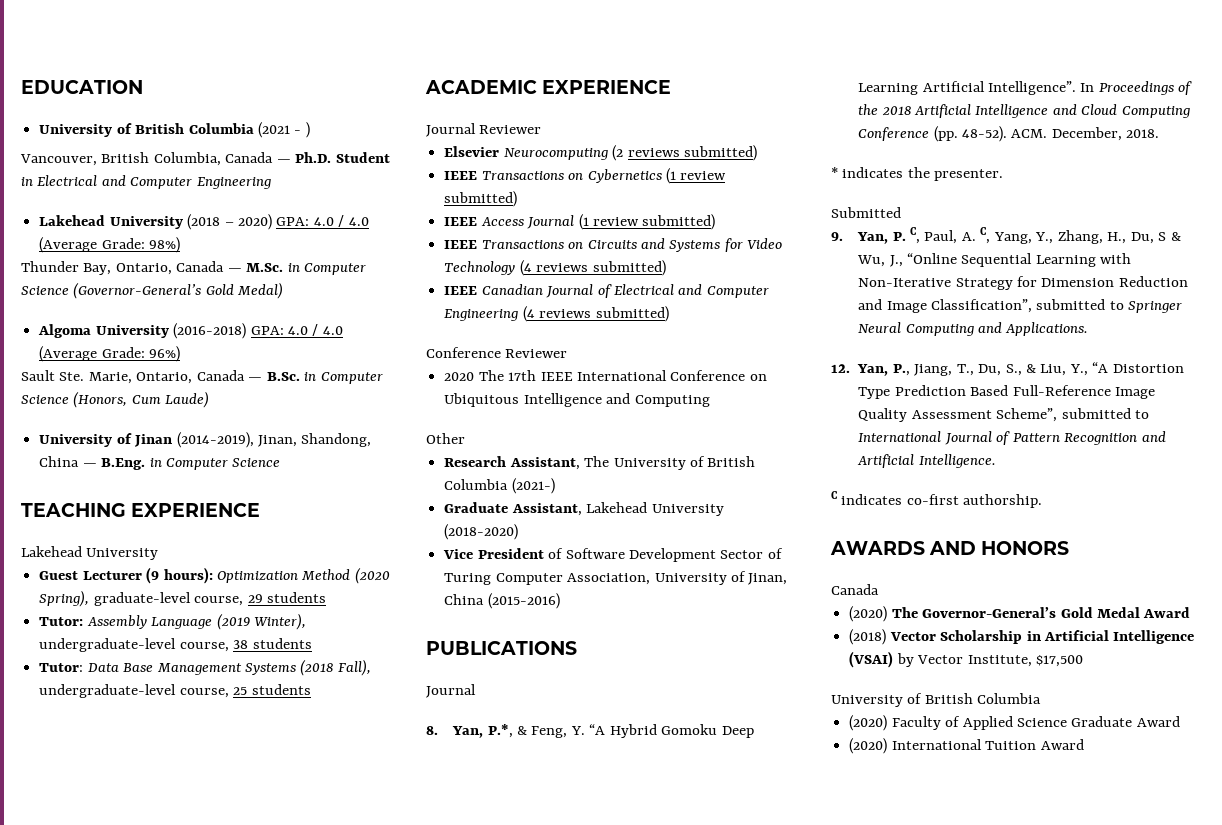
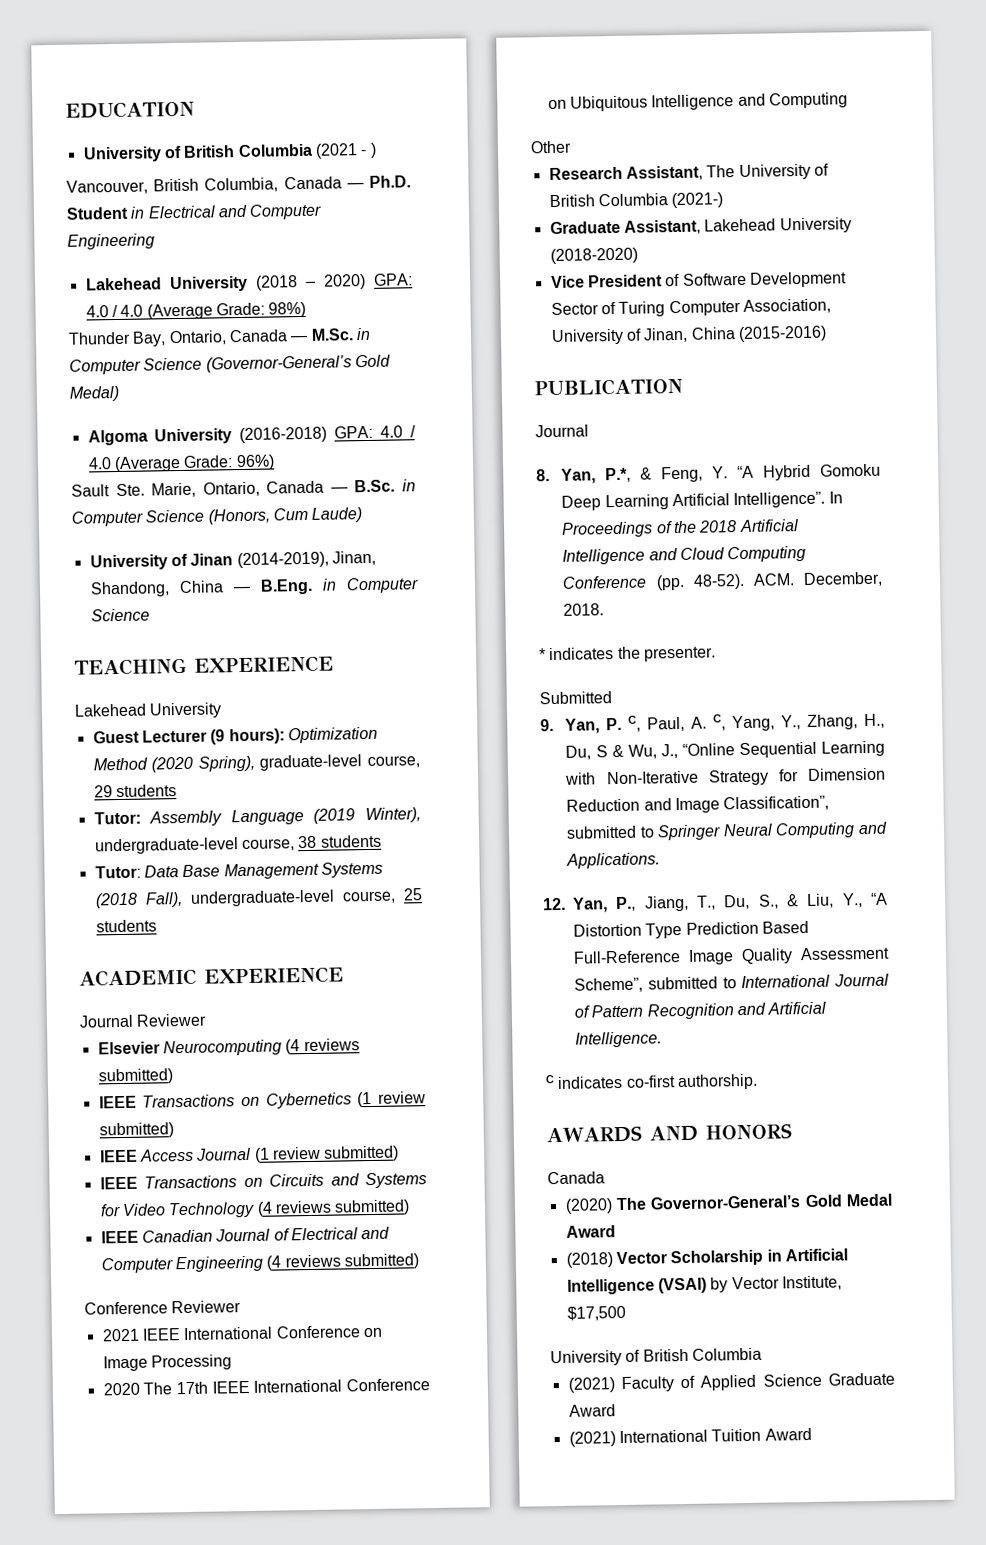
[612,145,624,161] (2 -> [285,1039,301,1055] (4
(568, 353) none -> [101,1325,383,1342] [102,1354,232,1372] // 2021 IEEE International Conference on Image Processing
[426,641,577,655] PUBLICATIONS -> [534,377,683,397] PUBLICATION
[849,715,888,731] (2020) -> [567,1377,615,1393] (2021)
[849,738,888,754] (2020) -> [568,1431,616,1447] (2021)

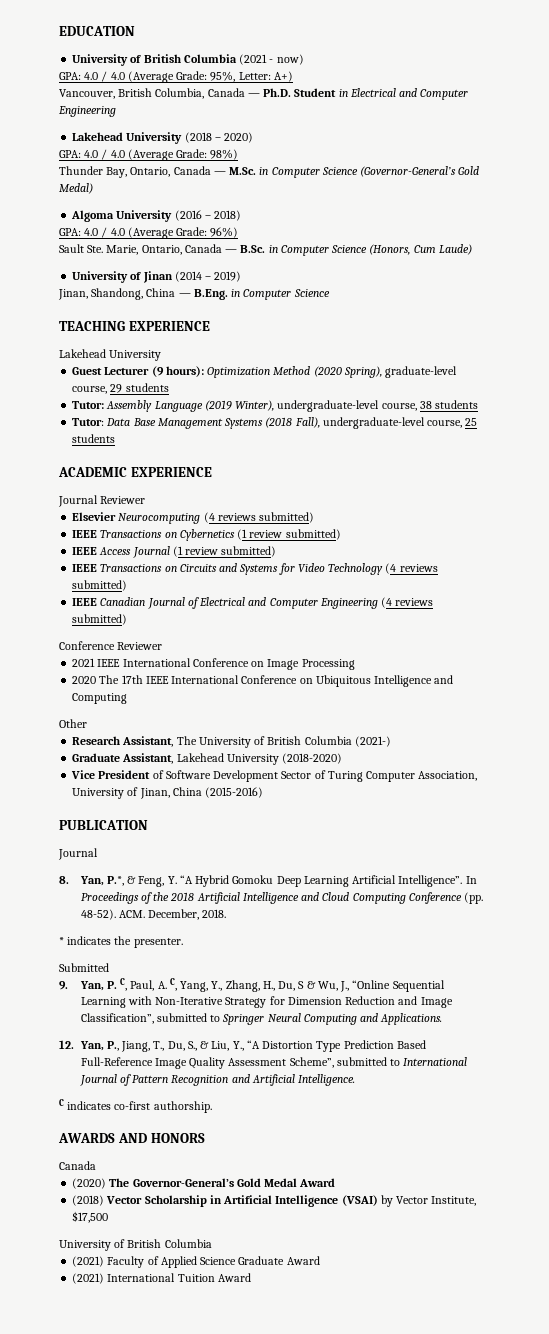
[369,142,377,158] ) -> [276,54,304,65] [59,71,293,83] now) // GPA: 4.0 / 4.0 (Average Grade: 95%, Letter: A+)
(366, 281) none -> (254, 137) //
[239,426,328,444] (2016-2018) -> [174,210,242,221] (2016 – 2018) //
[236,551,329,569] (2014-2019), -> [174,271,242,282] (2014 – 2019) //

